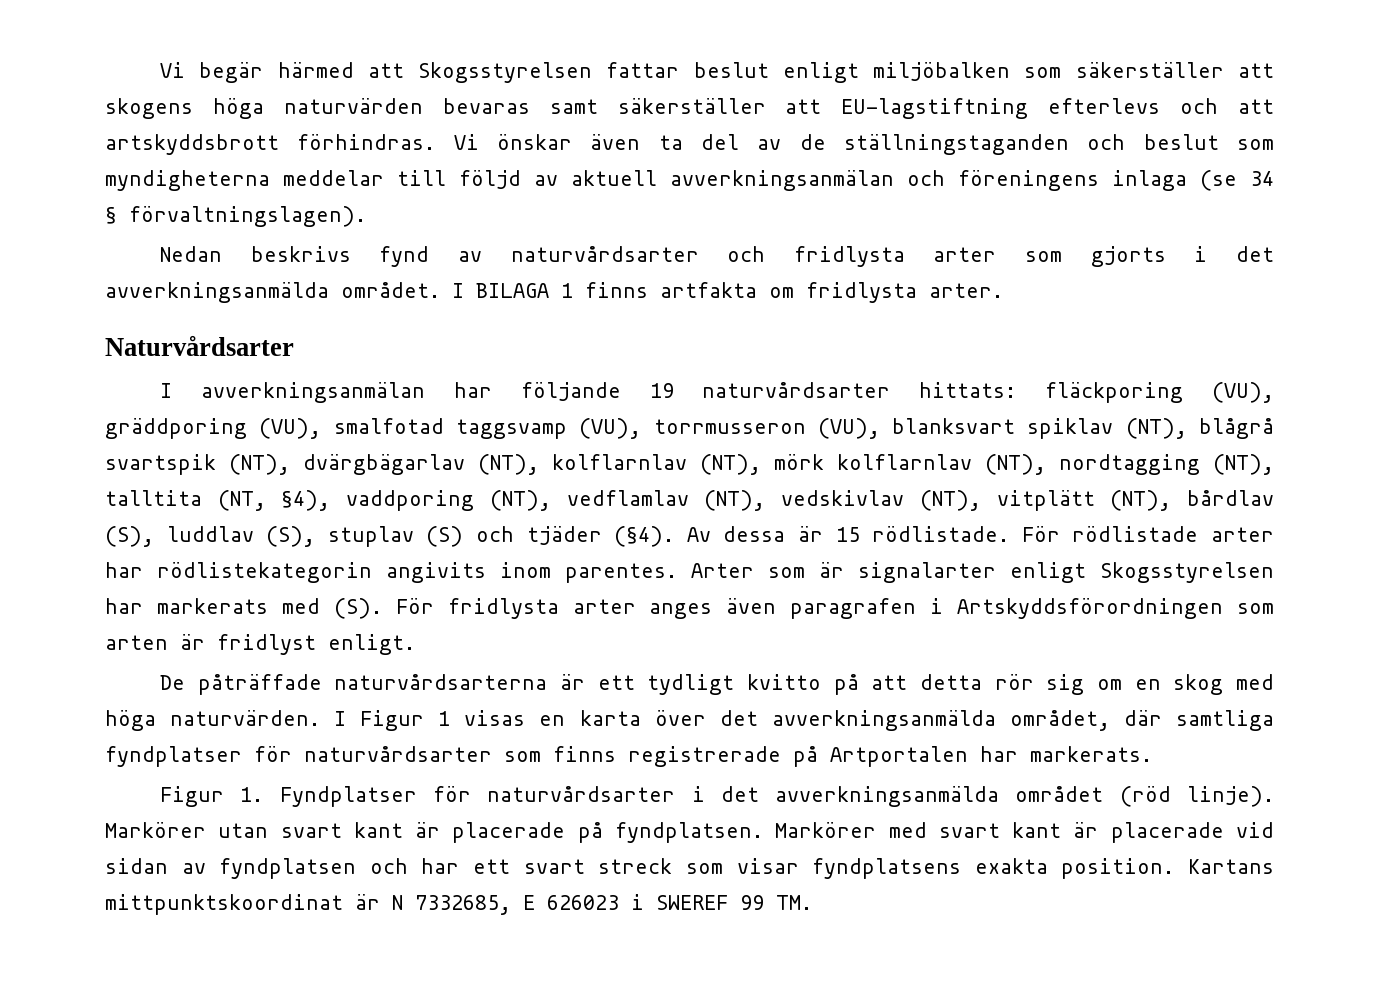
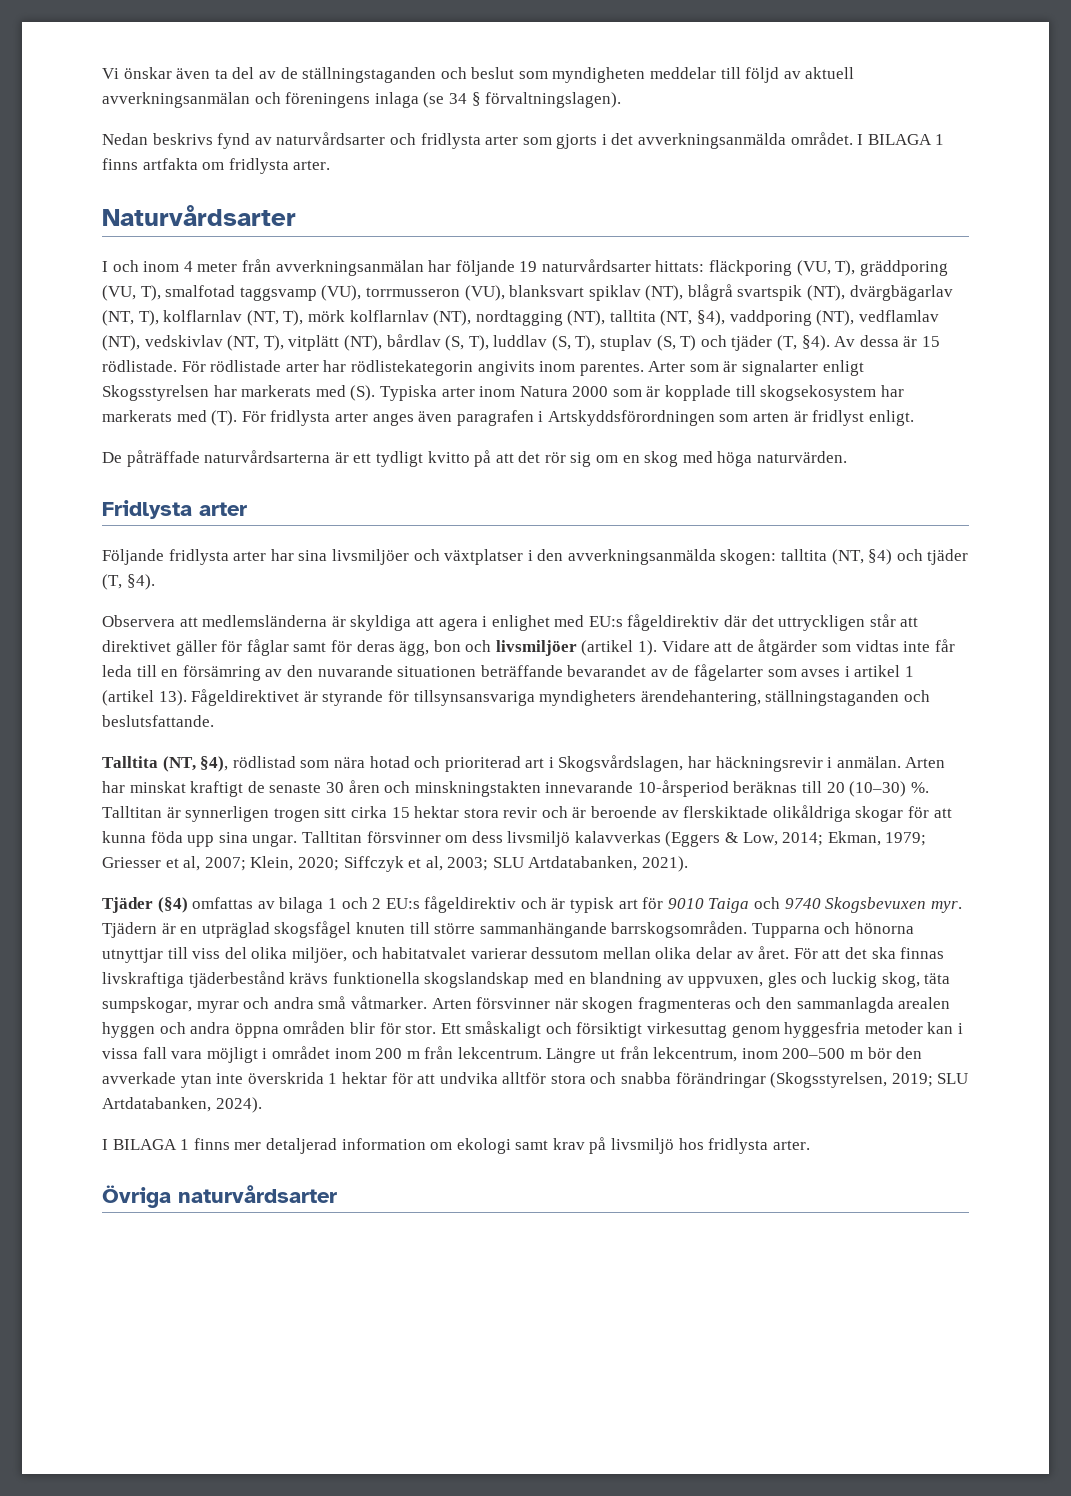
[160,62,1275,83] [105,98,1274,119] [105,134,479,155] Vi begär härmed att Skogsstyrelsen fattar beslut enligt miljöbalken som säkerställer att skogens höga naturvärden bevaras samt säkerställer att EU-lagstiftning efterlevs och att artskyddsbrott förhindras. Vi -> [102,68,119,79] Vi
[105,170,270,191] myndigheterna -> [552,67,646,83] myndigheten
(173, 390) none -> [112,259,271,272] och inom 4 meter från
[1212,382,1274,403] [105,418,322,439] (VU), gräddporing (VU), -> [796,260,948,276] [102,285,161,301] (VU, T), gräddporing (VU, T),
[478,454,761,475] (NT), kolflarnlav (NT), -> [102,310,304,326] (NT, T), kolflarnlav (NT, T),
[919,490,981,511] (NT), -> [227,335,284,351] (NT, T),
[105,526,675,547] (S), luddlav (S), stuplav (S) och tjäder (§4). -> [445,335,830,351] (S, T), luddlav (S, T), stuplav (S, T) och tjäder (T, §4).
(382, 608) none -> [379,385,904,401] [102,410,238,426] Typiska arter inom Natura 2000 som är kopplade till skogsekosystem har markerats med (T).
[920,674,983,690] detta -> [518,451,541,463] det
[334,710,1275,731] [105,746,1152,767] [160,786,1275,807] [105,822,1275,843] [105,858,1275,879] [105,894,812,915] I Figur 1 visas en karta över det avverkningsanmälda området, där samtliga fyndplatser för naturvårdsarter som finns registrerade på Artportalen har markerats. // Figur 1. Fyndplatser för naturvårdsarter i det avverkningsanmälda området (röd linje). Markörer utan svart kant är placerade på fyndplatsen. Markörer med svart kant är placerade vid sidan av fyndplatsen och har ett svart streck som visar fyndplatsens exakta position. Kartans mittpunktskoordinat är N 7332685, E 626023 i SWEREF 99 TM. -> [102,500,247,519] [102,549,969,565] [102,574,155,590] [102,614,919,631] [102,639,955,656] [102,664,915,681] [102,689,930,706] [102,715,214,727] [102,755,946,772] [102,780,929,797] [102,805,952,822] [102,831,927,847] [102,856,689,872] [102,896,962,913] [102,921,915,938] [102,946,945,963] [102,971,951,988] [102,996,951,1013] [102,1021,964,1038] [102,1046,923,1063] [102,1072,969,1088] [102,1097,262,1113] [102,1137,810,1154] [102,1185,337,1208] // Fridlysta arter // Följande fridlysta arter har sina livsmiljöer och växtplatser i den avverkningsanmälda skogen: talltita (NT, §4) och tjäder (T, §4). // Observera att medlemsländerna är skyldiga att agera i enlighet med EU:s fågeldirektiv där det uttryckligen står att direktivet gäller för fåglar samt för deras ägg, bon och livsmiljöer (artikel 1). Vidare att de åtgärder som vidtas inte får leda till en försämring av den nuvarande situationen beträffande bevarandet av de fågelarter som avses i artikel 1 (artikel 13). Fågeldirektivet är styrande för tillsynsansvariga myndigheters ärendehantering, ställningstaganden och beslutsfattande. // Talltita (NT, §4), rödlistad som nära hotad och prioriterad art i Skogsvårdslagen, har häckningsrevir i anmälan. Arten har minskat kraftigt de senaste 30 åren och minskningstakten innevarande 10-årsperiod beräknas till 20 (10–30) %. Talltitan är synnerligen trogen sitt cirka 15 hektar stora revir och är beroende av flerskiktade olikåldriga skogar för att kunna föda upp sina ungar. Talltitan försvinner om dess livsmiljö kalavverkas (Eggers & Low, 2014; Ekman, 1979; Griesser et al, 2007; Klein, 2020; Siffczyk et al, 2003; SLU Artdatabanken, 2021). // Tjäder (§4) omfattas av bilaga 1 och 2 EU:s fågeldirektiv och är typisk art för 9010 Taiga och 9740 Skogsbevuxen myr. Tjädern är en utpräglad skogsfågel knuten till större sammanhängande barrskogsområden. Tupparna och hönorna utnyttjar till viss del olika miljöer, och habitatvalet varierar dessutom mellan olika delar av året. För att det ska finnas livskraftiga tjäderbestånd krävs funktionella skogslandskap med en blandning av uppvuxen, gles och luckig skog, täta sumpskogar, myrar och andra små våtmarker. Arten försvinner när skogen fragmenteras och den sammanlagda arealen hyggen och andra öppna områden blir för stor. Ett småskaligt och försiktigt virkesuttag genom hyggesfria metoder kan i vissa fall vara möjligt i området inom 200 m från lekcentrum. Längre ut från lekcentrum, inom 200–500 m bör den avverkade ytan inte överskrida 1 hektar för att undvika alltför stora och snabba förändringar (Skogsstyrelsen, 2019; SLU Artdatabanken, 2024). // I BILAGA 1 finns mer detaljerad information om ekologi samt krav på livsmiljö hos fridlysta arter. // Övriga naturvårdsarter

